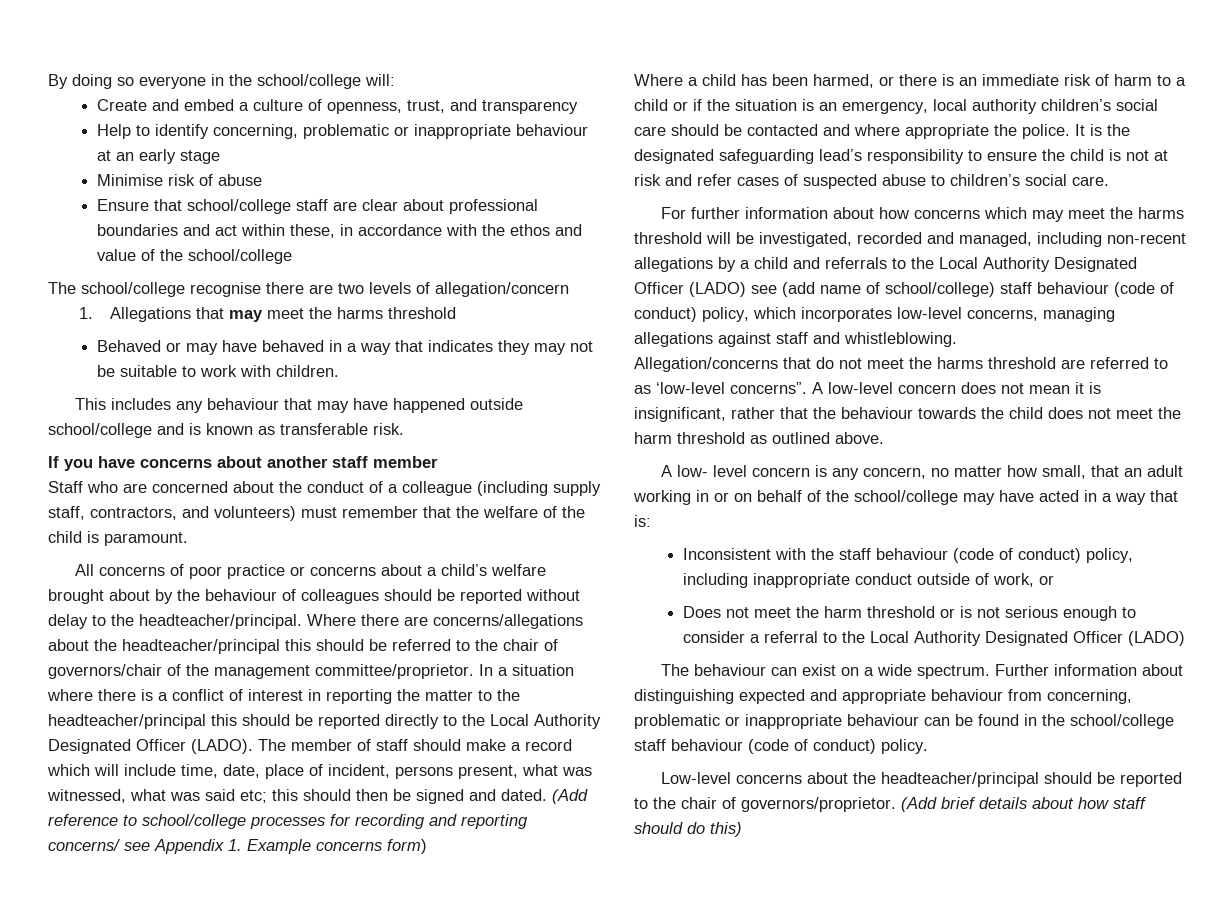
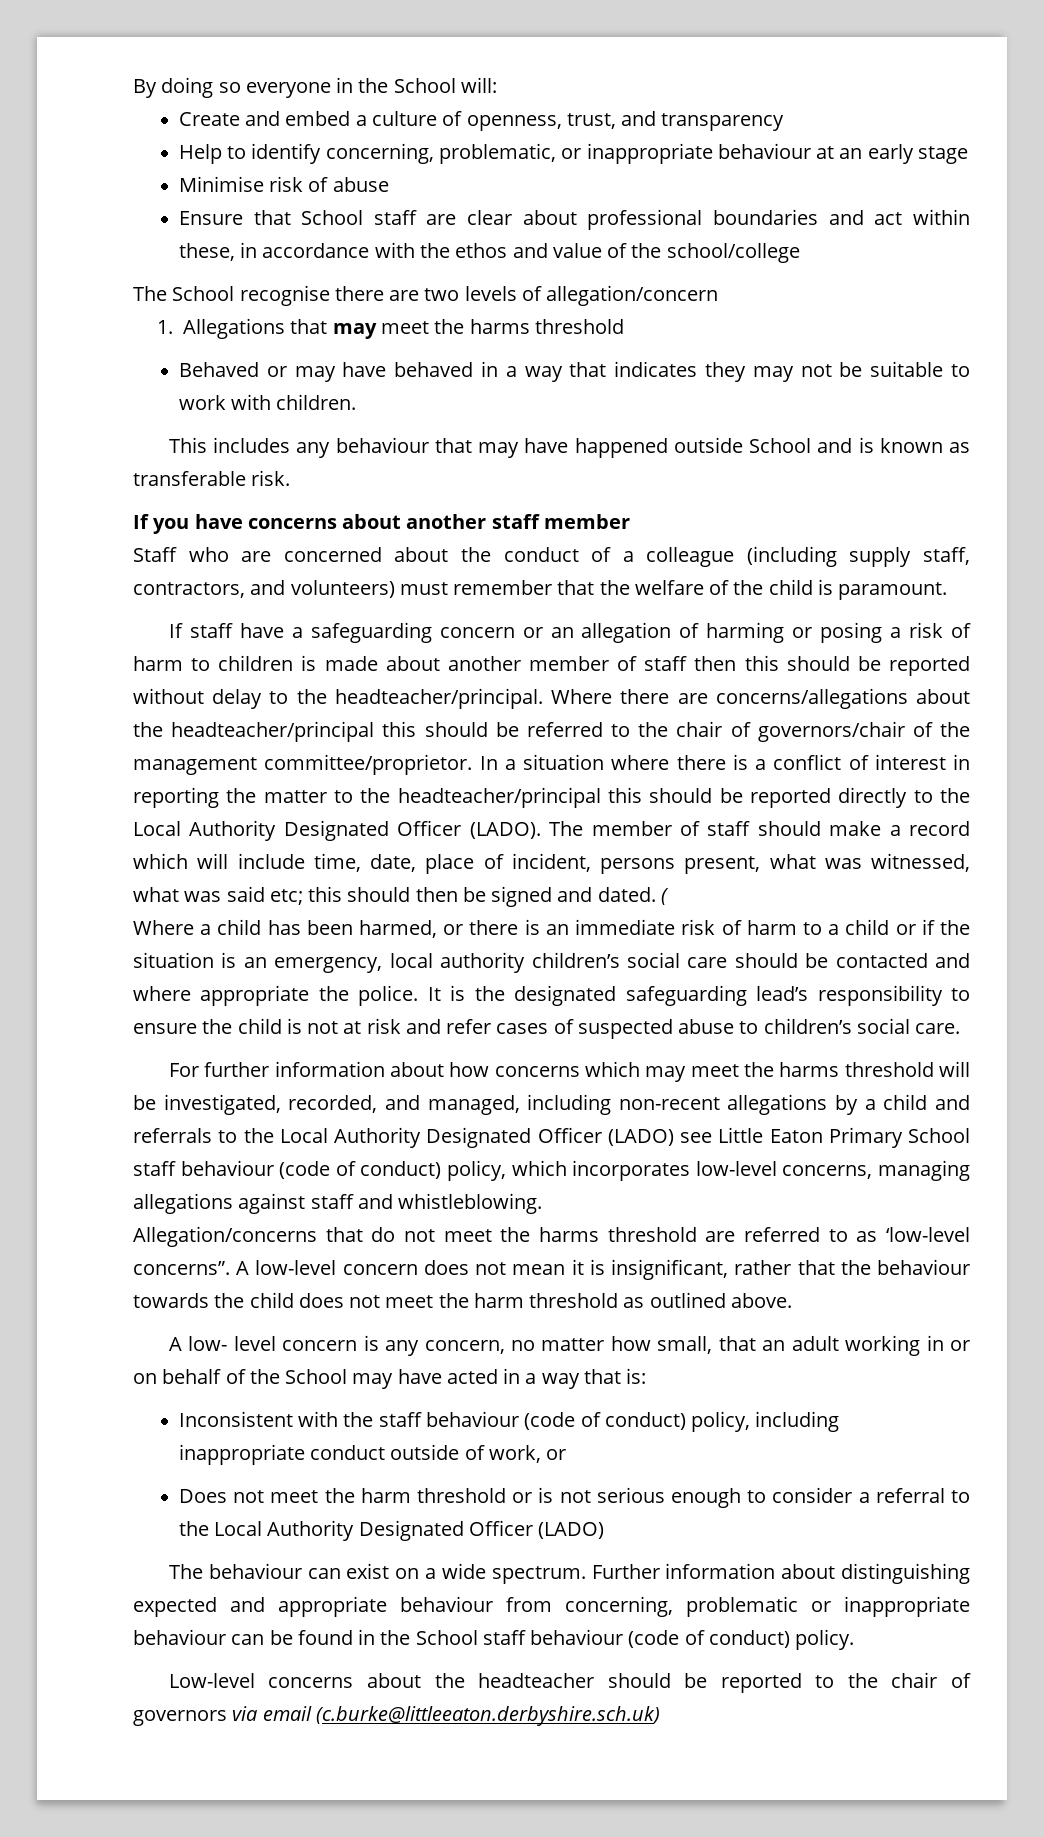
[257,74,361,89] school/college -> [393,78,456,93] School
[303,124,390,139] problematic -> [438,143,556,164] problematic,
[187,199,292,214] school/college -> [301,210,364,225] School
[81,282,185,297] school/college -> [172,286,235,301] School
[48,423,152,438] school/college -> [749,438,812,453] School
[74,564,546,579] [48,589,379,604] All concerns of poor practice or concerns about a child’s welfare brought about by the behaviour of colleagues -> [168,622,971,643] [133,655,779,671] If staff have a safeguarding concern or an allegation of harming or posing a risk of harm to children is made about another member of staff then this
[552,789,588,804] [48,814,528,829] [48,839,427,854] (Add reference to school/college processes for recording and reporting concerns/ see Appendix 1. Example concerns form) -> [660,888,669,905] (
[857,232,922,244] recorded -> [288,1095,378,1113] recorded,
[782,282,995,297] (add name of school/college) -> [718,1127,970,1148] Little Eaton Primary School
[854,490,958,505] school/college -> [285,1369,348,1384] School
[1070,714,1174,729] school/college -> [415,1630,478,1645] School
[880,772,1039,787] headteacher/principal -> [478,1673,595,1688] headteacher
[741,797,1147,812] [634,822,742,837] governors/proprietor. (Add brief details about how staff should do this) -> [133,1706,660,1726] governors via email (c.burke@littleeaton.derbyshire.sch.uk)

